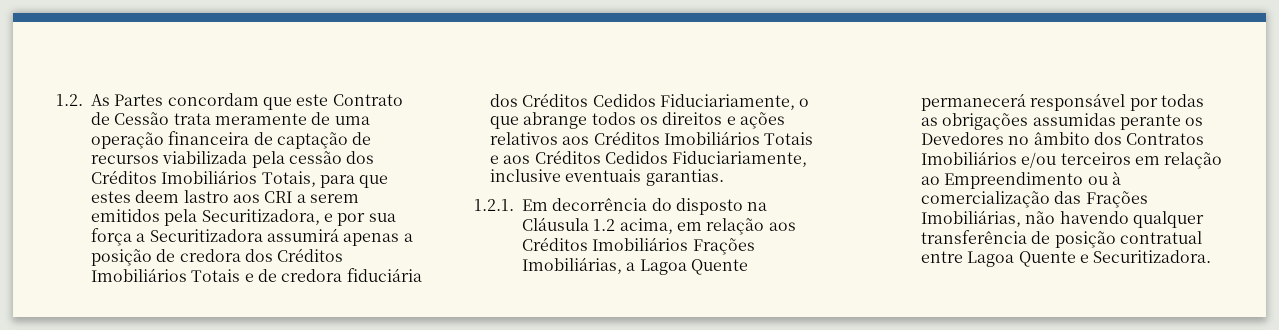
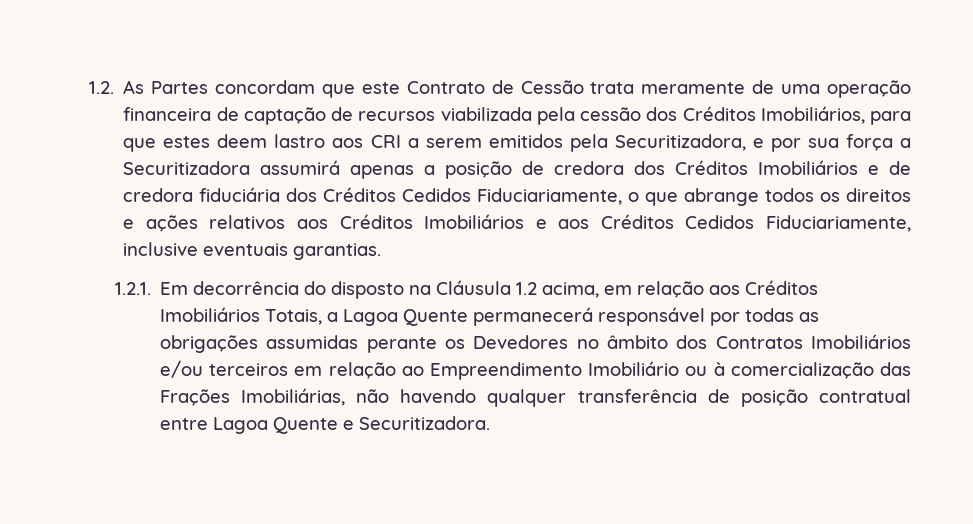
[161,170,316,187] Imobiliários Totais, -> [760,106,865,124] Imobiliários,
[191,269,241,282] Totais -> (859, 167) none
[764,132,814,145] Totais -> (525, 221) none
[692,238,755,255] [522,257,623,274] Frações Imobiliárias, -> [264,309,322,325] Totais,
(1084, 180) none -> [588,361,680,376] Imobiliário

